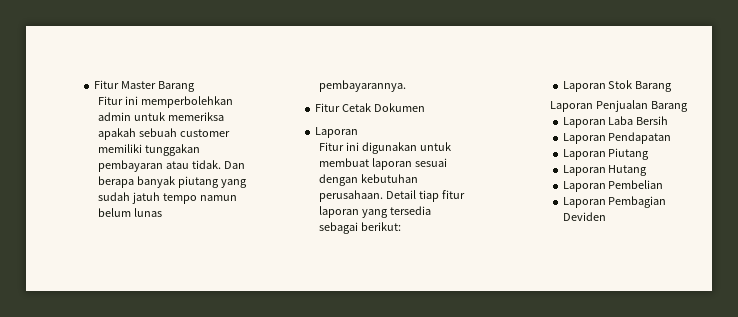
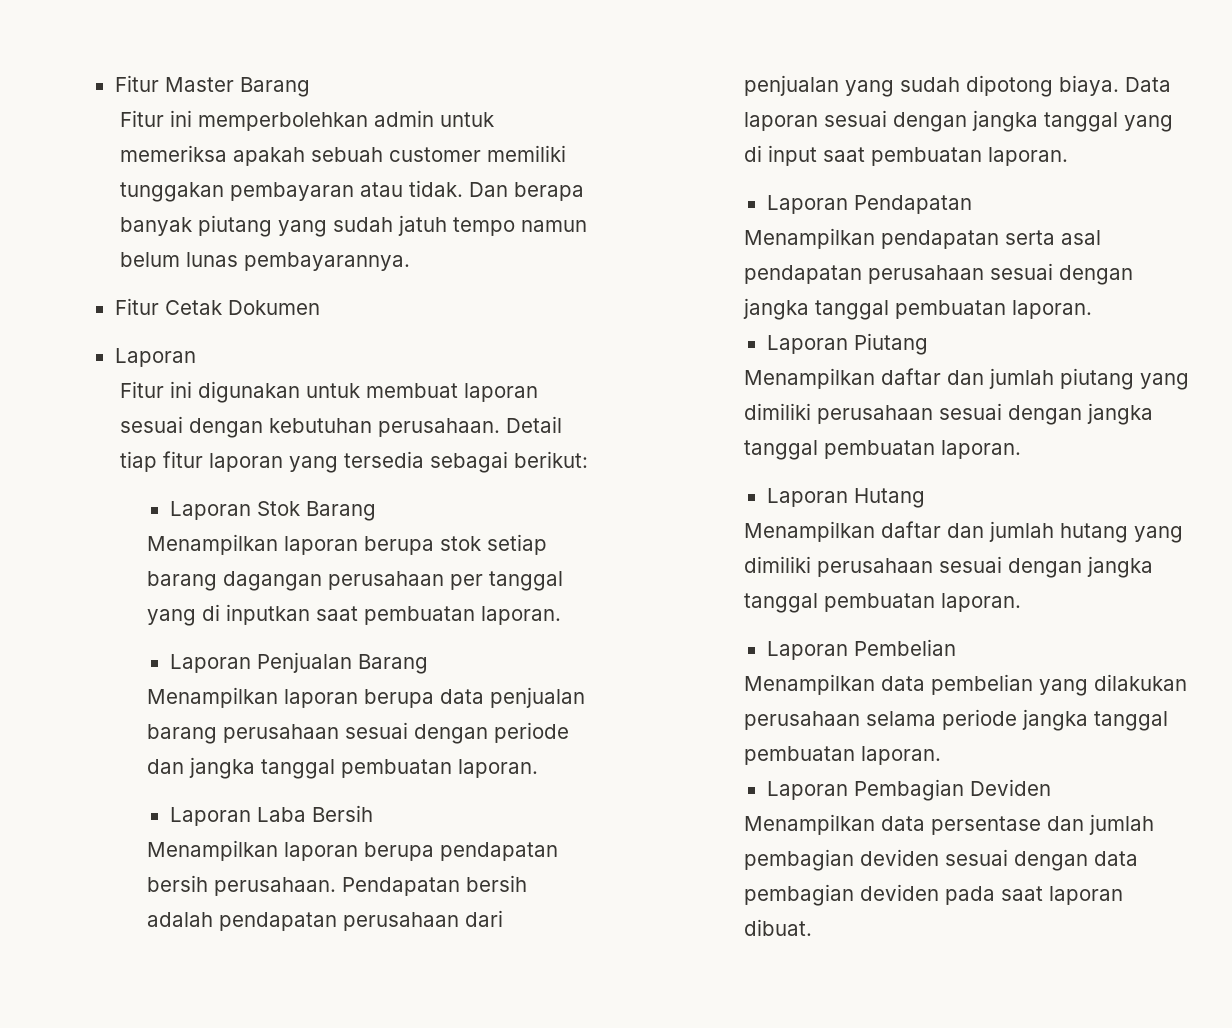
[550,100,689,112] [562,116,669,128] [562,132,672,144] [562,148,650,160] [562,165,648,176] [562,180,664,192] [562,196,667,208] [562,212,606,221] Laporan Penjualan Barang // Laporan Laba Bersih // Laporan Pendapatan // Laporan Piutang // Laporan Hutang // Laporan Pembelian // Laporan Pembagian Deviden -> [147,534,548,555] [147,571,564,591] [147,604,562,626] [169,652,428,674] [147,687,586,708] [147,722,570,744] [147,757,539,779] [169,805,373,826] [147,840,559,861] [147,875,528,896] [147,910,504,931] [744,75,1172,97] [744,110,1174,132] [744,145,1069,166] [766,195,972,214] [744,228,1102,249] [744,263,1134,285] [743,298,1093,320] [766,333,928,355] [744,368,1190,390] [744,403,1154,425] [744,440,1022,460] [766,488,925,508] [744,521,1184,543] [744,556,1154,578] [744,593,1022,613] [766,639,956,660] [744,674,1188,696] [744,709,1169,731] [744,746,942,765] [766,779,1051,801] [744,814,1155,835] [744,849,1139,871] [744,884,1124,906] [744,919,813,936] Menampilkan laporan berupa stok setiap barang dagangan perusahaan per tanggal yang di inputkan saat pembuatan laporan. // Laporan Penjualan Barang // Menampilkan laporan berupa data penjualan barang perusahaan sesuai dengan periode dan jangka tanggal pembuatan laporan. // Laporan Laba Bersih // Menampilkan laporan berupa pendapatan bersih perusahaan. Pendapatan bersih adalah pendapatan perusahaan dari penjualan yang sudah dipotong biaya. Data laporan sesuai dengan jangka tanggal yang di input saat pembuatan laporan. // Laporan Pendapatan // Menampilkan pendapatan serta asal pendapatan perusahaan sesuai dengan jangka tanggal pembuatan laporan. // Laporan Piutang // Menampilkan daftar dan jumlah piutang yang dimiliki perusahaan sesuai dengan jangka tanggal pembuatan laporan. // Laporan Hutang // Menampilkan daftar dan jumlah hutang yang dimiliki perusahaan sesuai dengan jangka tanggal pembuatan laporan. // Laporan Pembelian // Menampilkan data pembelian yang dilakukan perusahaan selama periode jangka tanggal pembuatan laporan. // Laporan Pembagian Deviden // Menampilkan data persentase dan jumlah pembagian deviden sesuai dengan data pembagian deviden pada saat laporan dibuat.

